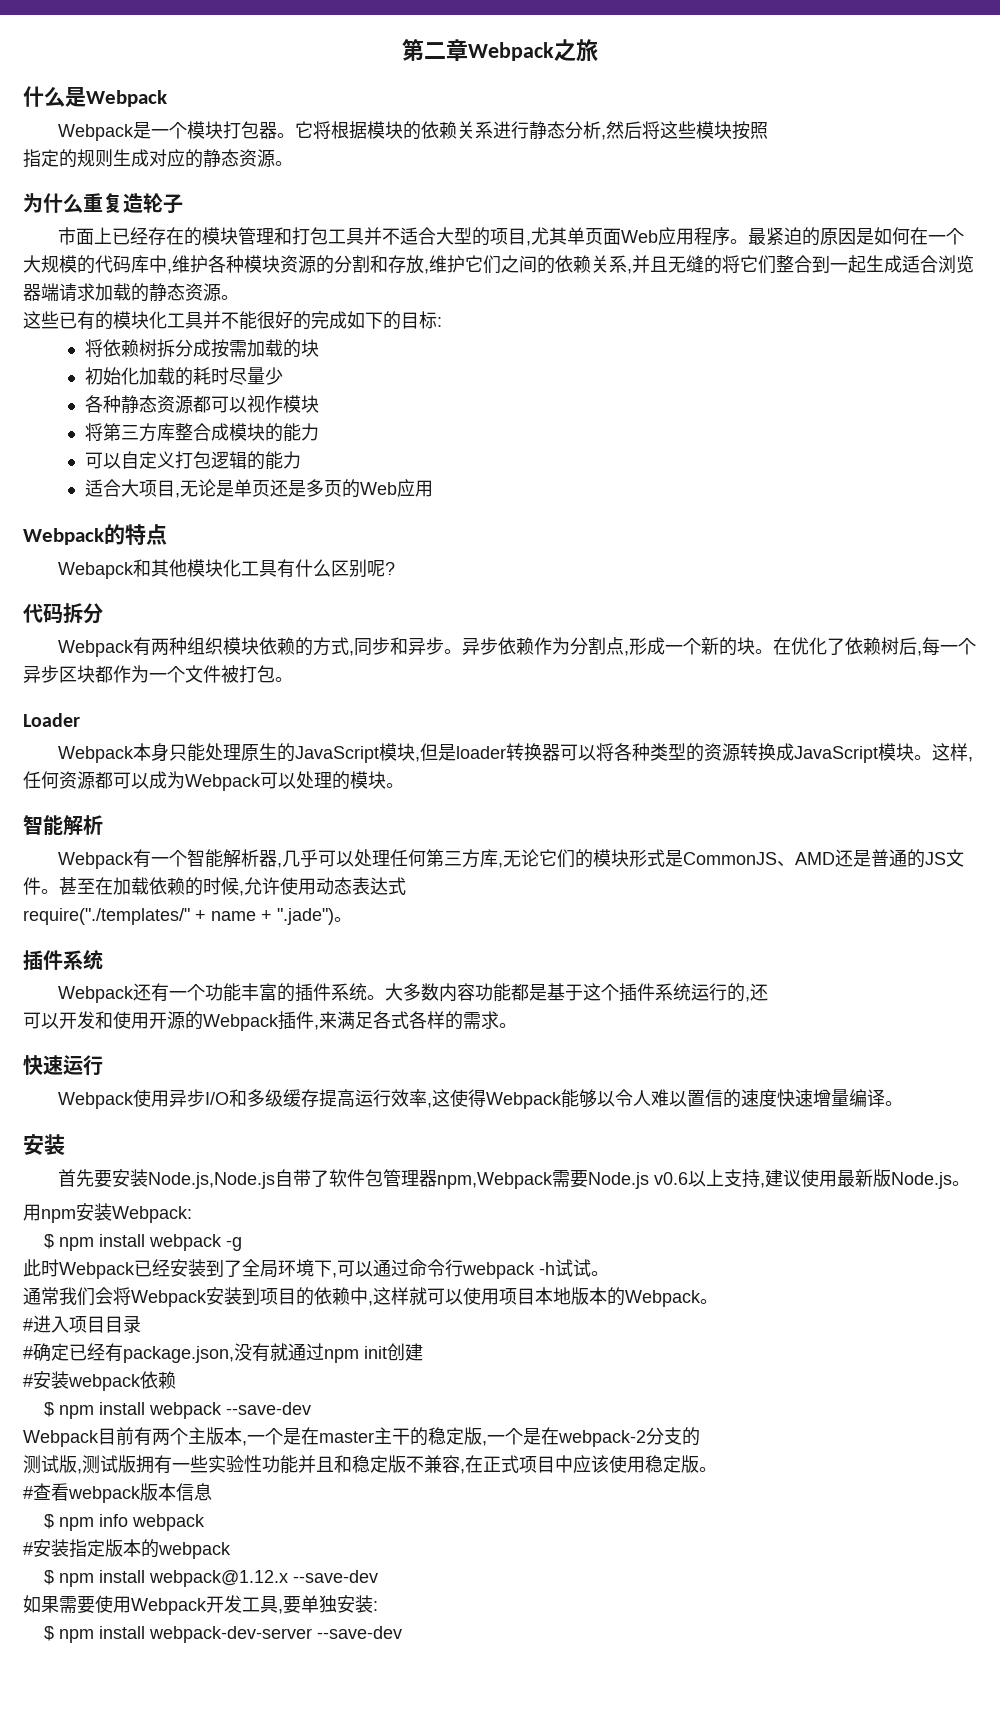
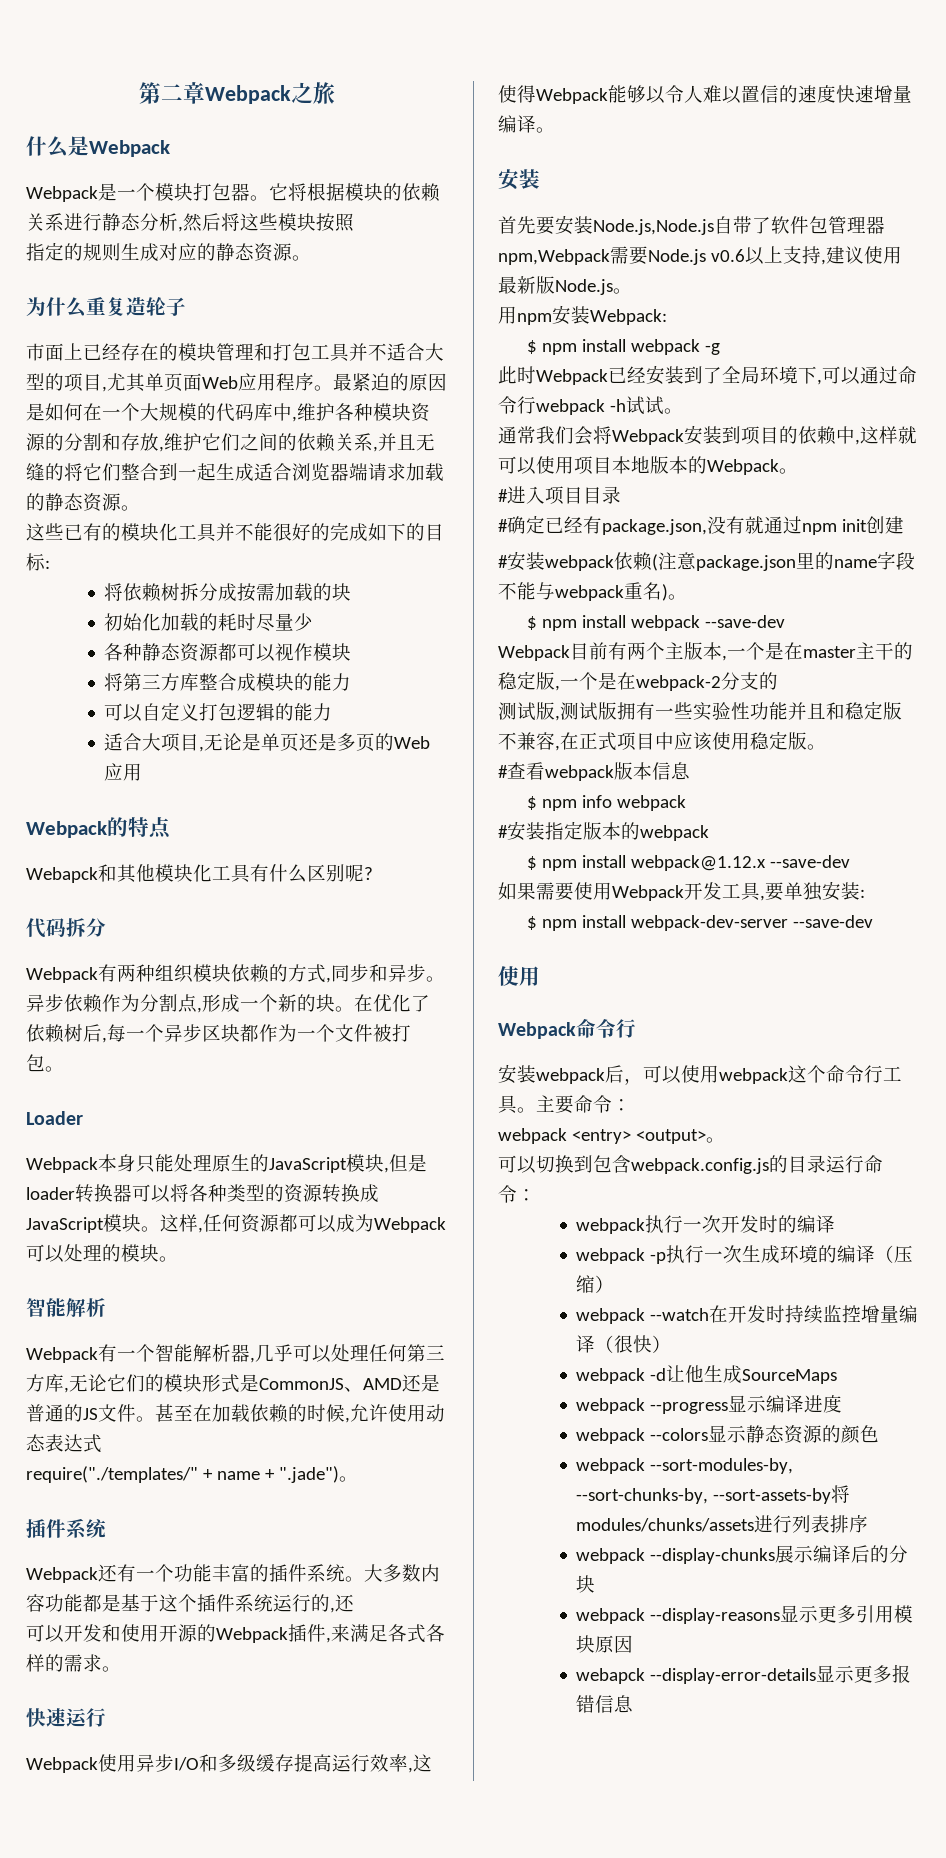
(176, 1380) none -> [652,551,915,571] [498,582,687,601] (注意package.json里的name字段不能与webpack重名)。
(402, 1632) none -> [498,966,540,986] [498,1019,636,1039] [498,1064,902,1085] [498,1095,631,1114] [498,1128,725,1144] [498,1155,883,1174] [498,1185,536,1203] [576,1215,836,1234] [576,1245,914,1264] [576,1275,615,1293] [576,1305,919,1324] [576,1335,672,1353] [576,1365,838,1384] [576,1395,843,1414] [576,1425,880,1444] [576,1458,794,1474] [576,1485,851,1504] [576,1515,869,1533] [576,1545,909,1564] [576,1575,596,1593] [576,1605,914,1624] [576,1635,634,1653] [576,1664,912,1684] [576,1695,634,1713] // 使用 // Webpack命令行 // 安装webpack后，可以使用webpack这个命令行工具。主要命令： // webpack <entry> <output>。 // 可以切换到包含webpack.config.js的目录运行命令： // webpack执行一次开发时的编译 // webpack -p执行一次生成环境的编译（压缩） // webpack --watch在开发时持续监控增量编译（很快） // webpack -d让他生成SourceMaps // webpack --progress显示编译进度 // webpack --colors显示静态资源的颜色 // webpack --sort-modules-by, --sort-chunks-by, --sort-assets-by将modules/chunks/assets进行列表排序 // webpack --display-chunks展示编译后的分块 // webpack --display-reasons显示更多引用模块原因 // webapck --display-error-details显示更多报错信息

